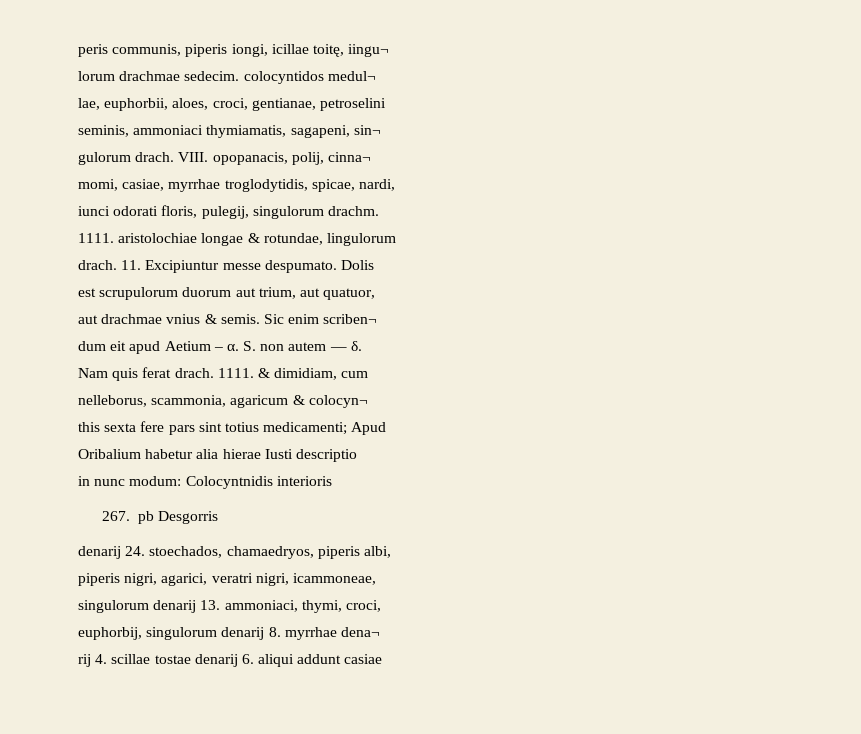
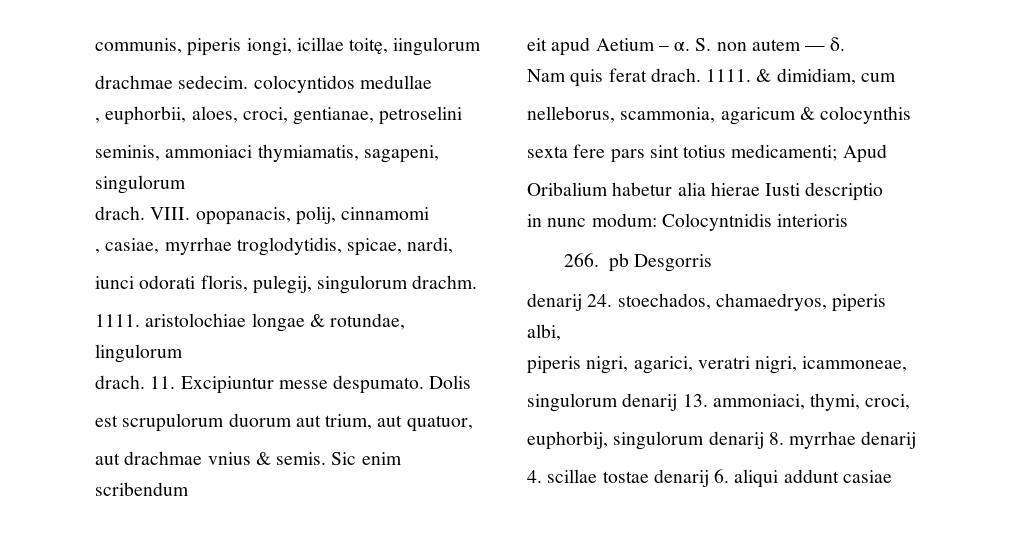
[78,44,108,57] peris -> (95, 46) none
[348,44,390,57] [78,71,115,81] iingu¬ // lorum -> [393,37,482,56] iingulorum //
[327,71,376,81] [78,98,100,110] medul¬ // lae, -> [359,75,432,89] [95,117,100,123] medullae // ,
[353,125,381,135] [78,152,131,165] sin¬ // gulorum -> [95,175,186,194] singulorum //
[327,152,371,162] [78,179,118,191] cinna¬ // momi, -> [341,207,430,220] [95,248,100,254] cinnamomi // ,
[323,314,378,324] [78,341,106,351] scriben¬ // dum -> [95,482,189,496] scribendum //
[308,395,368,408] [78,422,100,432] colocyn¬ // this -> [820,106,912,124] colocynthis //
[102,511,131,521] 267. -> [563,253,599,267] 266.
[340,627,380,637] [78,654,91,667] dena¬ // rij -> [861,431,917,449] denarij //

